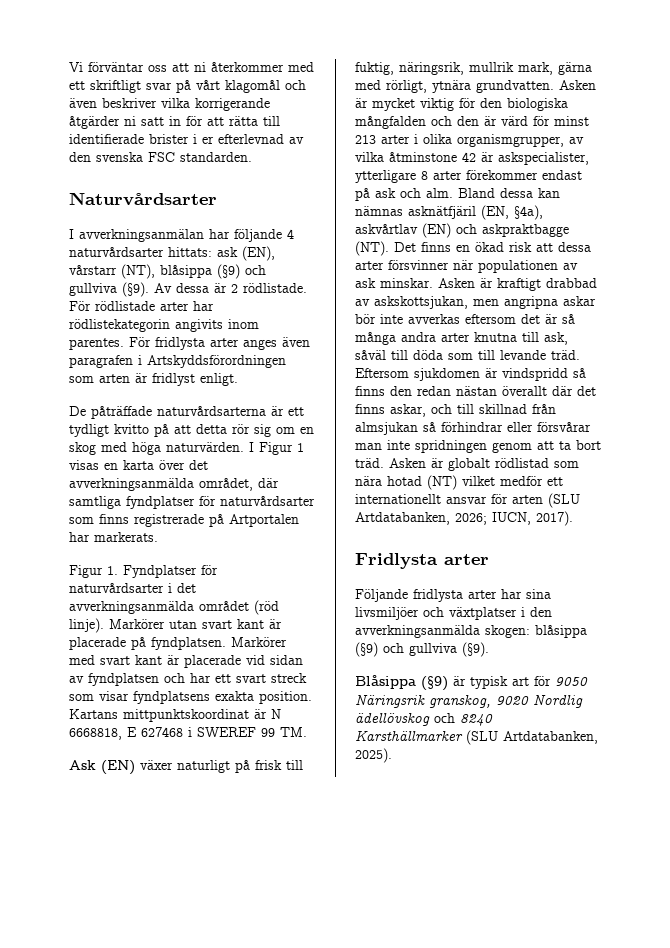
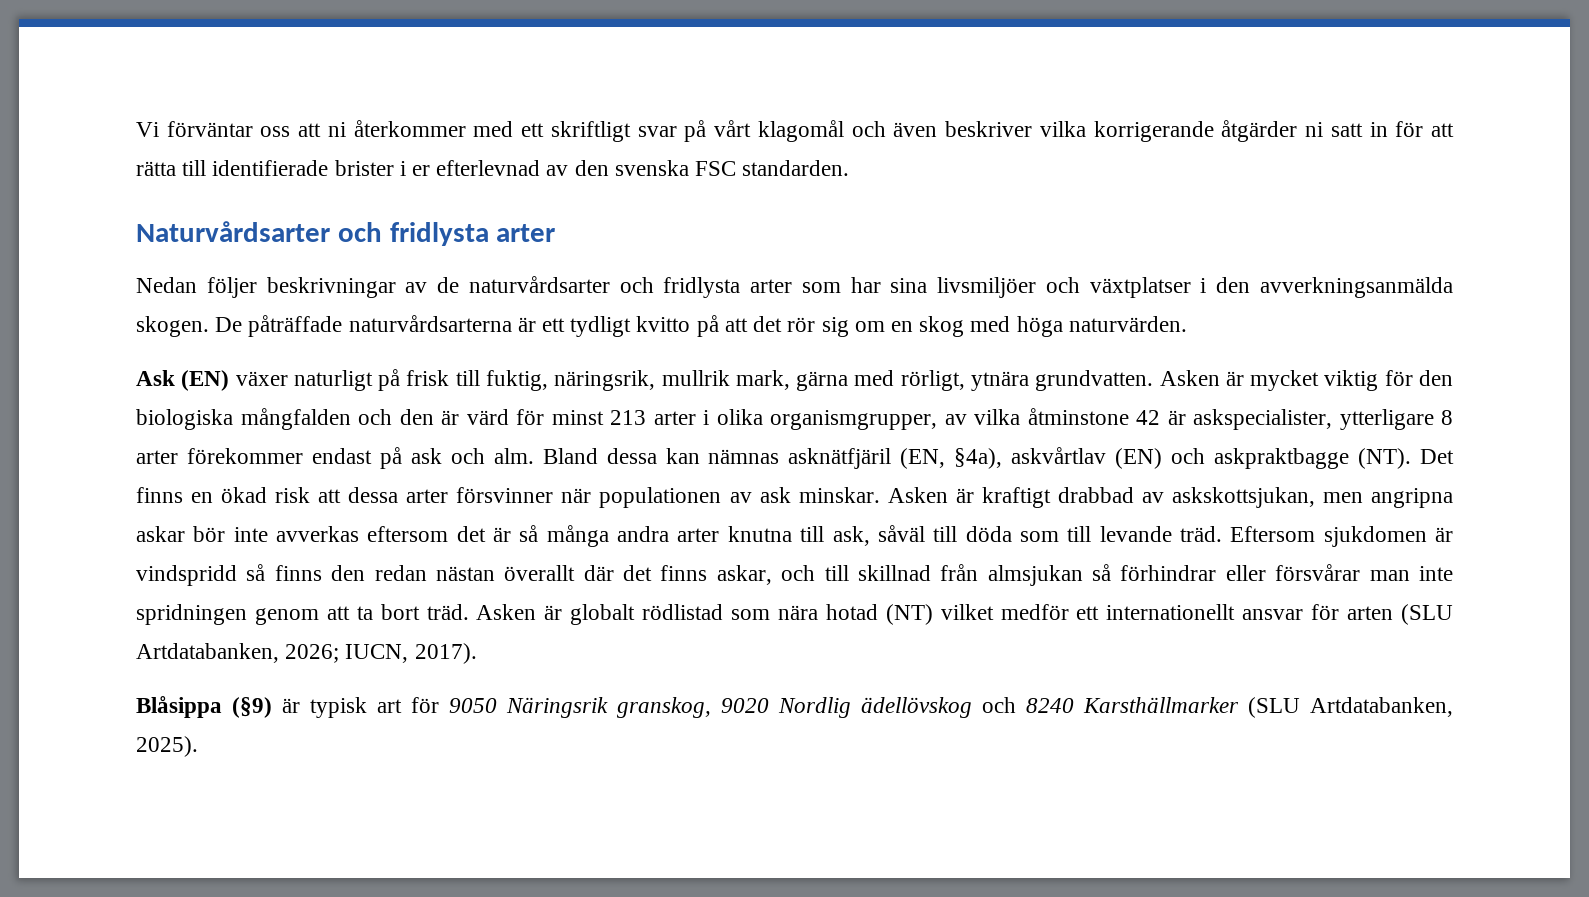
[69,229,294,242] [69,246,275,261] [69,264,266,279] [69,282,307,297] [69,301,214,311] [69,319,259,332] [69,337,310,350] [69,355,286,368] [69,373,238,386] // I avverkningsanmälan har följande 4 naturvårdsarter hittats: ask (EN), vårstarr (NT), blåsippa (§9) och gullviva (§9). Av dessa är 2 rödlistade. För rödlistade arter har rödlistekategorin angivits inom parentes. För fridlysta arter anges även paragrafen i Artskyddsförordningen som arten är fridlyst enligt. // -> [337,222,556,246] [136,276,1453,298] [136,316,209,337] och fridlysta arter // Nedan följer beskrivningar av de naturvårdsarter och fridlysta arter som har sina livsmiljöer och växtplatser i den avverkningsanmälda skogen.
[196,424,227,434] detta -> [753,316,783,332] det
[249,442,304,455] [69,460,208,470] [69,478,279,491] [69,496,315,509] [69,514,299,527] [69,532,158,542] [69,565,218,578] [69,583,196,593] [69,600,279,615] [69,618,282,633] [69,637,287,650] [69,655,303,668] [69,673,307,686] [69,691,312,704] [69,709,281,722] [69,727,307,740] I Figur 1 visas en karta över det avverkningsanmälda området, där samtliga fyndplatser för naturvårdsarter som finns registrerade på Artportalen har markerats. // Figur 1. Fyndplatser för naturvårdsarter i det avverkningsanmälda området (röd linje). Markörer utan svart kant är placerade på fyndplatsen. Markörer med svart kant är placerade vid sidan av fyndplatsen och har ett svart streck som visar fyndplatsens exakta position. Kartans mittpunktskoordinat är N 6668818, E 627468 i SWEREF 99 TM. -> (1187, 324) none
[355,553,489,569] [355,589,551,602] [355,607,552,620] [355,625,587,638] [355,642,489,657] // Fridlysta arter // Följande fridlysta arter har sina livsmiljöer och växtplatser i den avverkningsanmälda skogen: blåsippa (§9) och gullviva (§9). -> (477, 653) none

